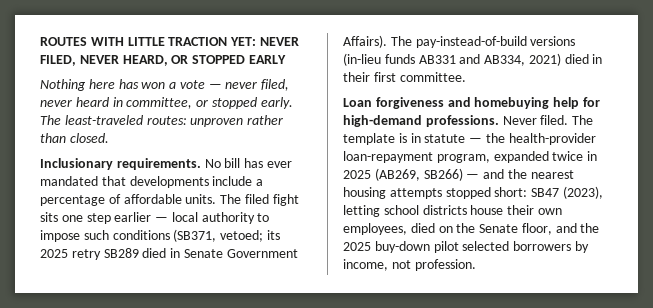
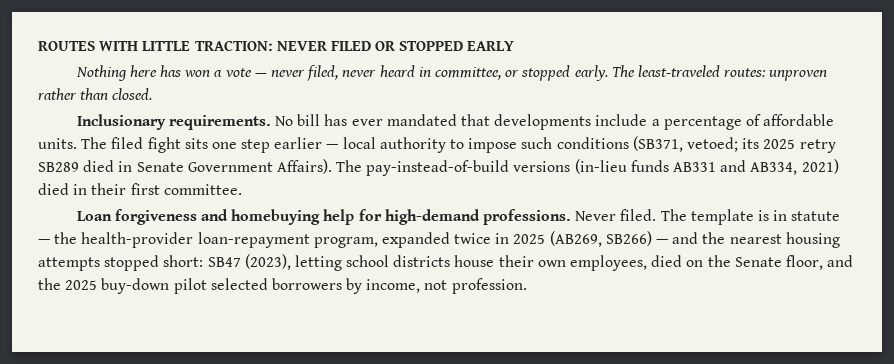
[168,37,299,46] [40,55,168,66] TRACTION YET: NEVER FILED, NEVER HEARD, -> [194,40,371,51] TRACTION: NEVER FILED

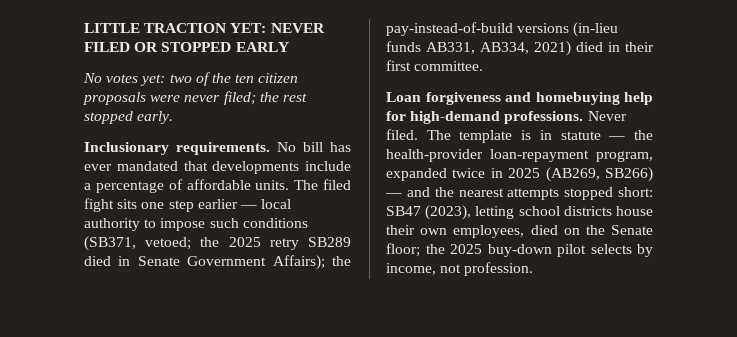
[38,40,273,51] ROUTES WITH LITTLE TRACTION: -> [84,23,267,33] LITTLE TRACTION YET:
[75,65,828,81] [38,88,153,100] Nothing here has won a vote — never filed, never heard in committee, or stopped early. The least-traveled routes: unproven rather than closed. -> [83,72,299,86] [83,91,307,105] [84,111,174,124] No votes yet: two of the ten citizen proposals were never filed; the rest stopped early.
[742,138,760,149] its -> [200,237,220,247] the
[276,159,363,174] Affairs). The -> [272,255,351,270] Affairs); the
[673,160,747,172] AB331 and -> [426,42,475,54] AB331,
[785,232,840,248] housing -> (504, 192) none
[785,255,854,270] floor, and -> [386,243,420,257] floor;
[210,278,342,290] selected borrowers -> [590,244,632,254] selects

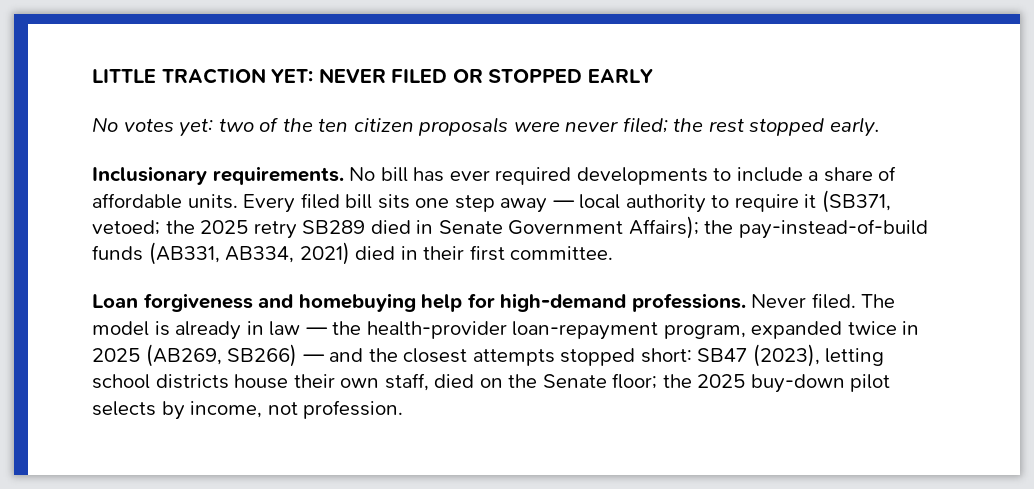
[116,161,300,174] mandated that developments -> [495,167,732,185] required developments to
[95,181,164,193] percentage -> [823,167,873,182] share
[294,179,351,190] [84,198,114,212] The filed fight -> [243,193,373,213] Every filed bill
[197,199,238,209] earlier -> [500,198,548,213] away
[160,218,308,231] impose such conditions -> [734,194,817,212] require it
[517,22,619,37] [386,41,475,54] versions (in-lieu funds AB331, -> [92,242,220,265] funds (AB331,
[459,130,601,143] template is in statute -> [92,321,301,340] model is already in law
[458,188,504,197] nearest -> [403,348,468,363] closest
[453,225,525,238] employees, -> [384,373,429,391] staff,

